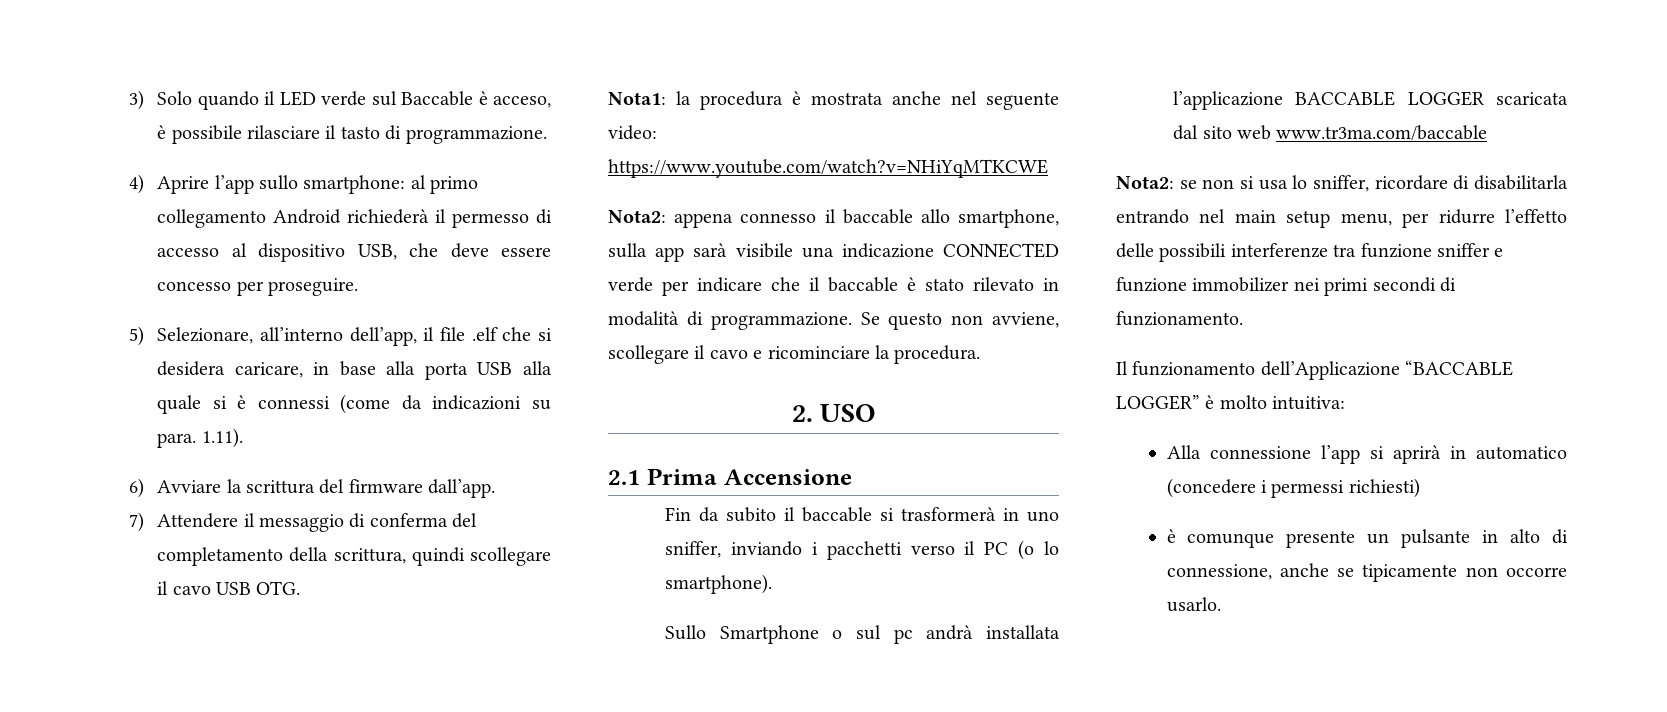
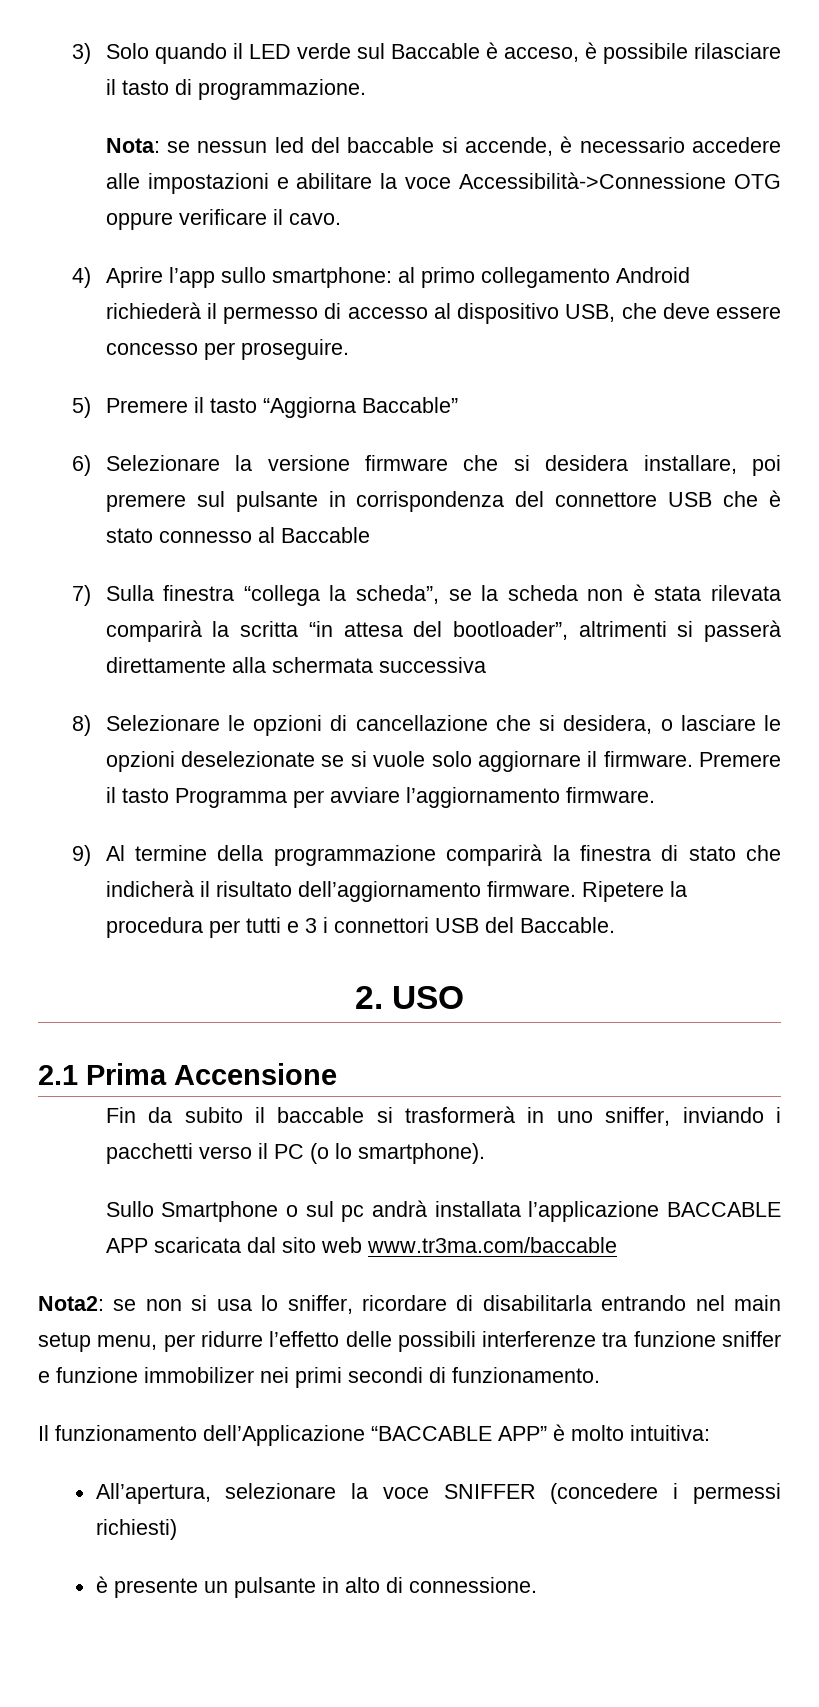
(547, 135) none -> [105,136,781,156] [105,172,781,194] [105,209,341,230] // Nota: se nessun led del baccable si accende, è necessario accedere alle impostazioni e abilitare la voce Accessibilità->Connessione OTG oppure verificare il cavo.
[157,327,552,346] [157,361,552,380] [157,394,551,414] [157,428,243,448] [128,478,496,498] [128,512,478,532] [157,547,551,566] [157,581,301,595] [608,91,1059,110] [608,125,657,140] [608,159,1048,178] [608,209,1059,228] [608,243,1059,262] [608,277,1059,296] [608,311,1059,330] [608,345,981,364] Selezionare, all’interno dell’app, il file .elf che si desidera caricare, in base alla porta USB alla quale si è connessi (come da indicazioni su para. 1.11). // 6) Avviare la scrittura del firmware dall’app. // 7) Attendere il messaggio di conferma del completamento della scrittura, quindi scollegare il cavo USB OTG. // Nota1: la procedura è mostrata anche nel seguente video: https://www.youtube.com/watch?v=NHiYqMTKCWE // Nota2: appena connesso il baccable allo smartphone, sulla app sarà visibile una indicazione CONNECTED verde per indicare che il baccable è stato rilevato in modalità di programmazione. Se questo non avviene, scollegare il cavo e ricominciare la procedura. -> [105,397,458,418] [71,455,781,476] [105,490,782,512] [105,527,370,543] [71,584,781,606] [105,620,781,642] [105,657,486,673] [71,715,782,736] [105,751,781,772] [105,787,655,808] [71,844,781,866] [105,880,687,902] [105,917,615,938] Premere il tasto “Aggiorna Baccable” // 6) Selezionare la versione firmware che si desidera installare, poi premere sul pulsante in corrispondenza del connettore USB che è stato connesso al Baccable // 7) Sulla finestra “collega la scheda”, se la scheda non è stata rilevata comparirà la scritta “in attesa del bootloader”, altrimenti si passerà direttamente alla schermata successiva // 8) Selezionare le opzioni di cancellazione che si desidera, o lasciare le opzioni deselezionate se si vuole solo aggiornare il firmware. Premere il tasto Programma per avviare l’aggiornamento firmware. // 9) Al termine della programmazione comparirà la finestra di stato che indicherà il risultato dell’aggiornamento firmware. Ripetere la procedura per tutti e 3 i connettori USB del Baccable.
[1407,91,1484,106] LOGGER -> [105,1238,148,1253] APP
[1116,395,1200,410] LOGGER” -> [498,1426,547,1441] APP”
[1166,445,1567,464] Alla connessione l’app si aprirà in automatico -> [95,1483,536,1504] All’apertura, selezionare la voce SNIFFER
[1187,533,1275,548] comunque -> (108, 1584) none
[1166,563,1567,582] [1166,597,1221,612] connessione, anche se tipicamente non occorre usarlo. -> [408,1577,537,1593] connessione.

